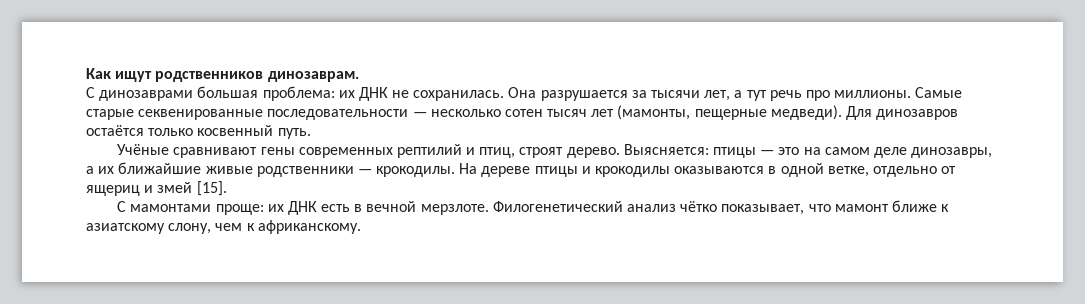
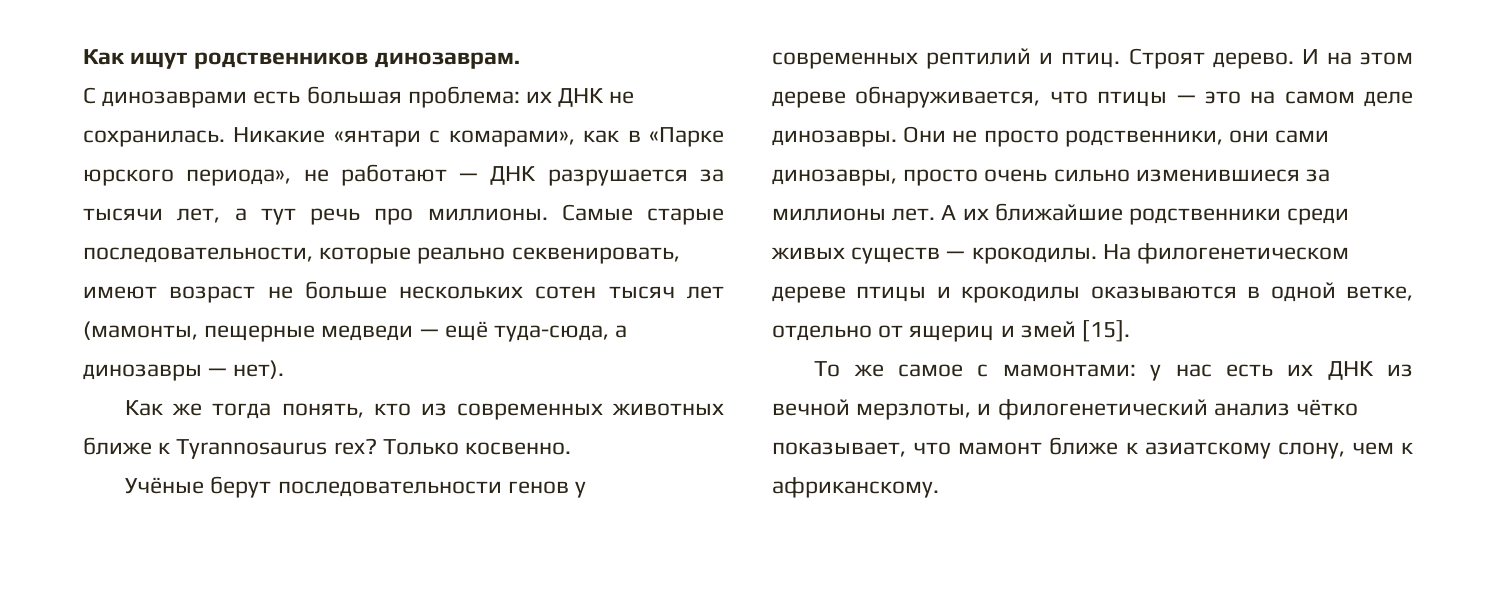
(194, 95) none -> [253,91,301,104] есть
[508,87,537,98] Она -> [233,127,724,147] [83,164,537,186] Никакие «янтари с комарами», как в «Парке юрского периода», не работают — ДНК
[138,109,501,120] секвенированные последовательности — несколько -> [83,247,680,264] [83,281,524,303] последовательности, которые реально секвенировать, имеют возраст не больше нескольких
[770,105,959,120] [86,125,311,139] [117,144,709,158] медведи). Для динозавров остаётся только косвенный путь. // Учёные сравнивают гены современных рептилий и птиц, строят дерево. Выясняется: -> [321,321,628,342] [83,360,285,381] [125,400,724,420] [83,437,572,459] [125,476,587,498] [772,48,1413,69] [772,86,1088,108] медведи — ещё туда-сюда, а динозавры — нет). // Как же тогда понять, кто из современных животных ближе к Tyrannosaurus rex? Только косвенно. // Учёные берут последовательности генов у современных рептилий и птиц. Строят дерево. И на этом дереве обнаруживается, что
[911,147,993,158] [86,162,354,177] динозавры, а их ближайшие живые родственники -> [772,126,1330,147] [772,169,1331,186] [772,203,1350,225] [771,247,941,264] динозавры. Они не просто родственники, они сами динозавры, просто очень сильно изменившиеся за миллионы лет. А их ближайшие родственники среди живых существ
(478, 168) none -> [1137,243,1350,264] филогенетическом
[117,201,623,215] С мамонтами проще: их ДНК есть в вечной мерзлоте. Филогенетический -> [814,361,1413,381] [772,399,1208,420] То же самое с мамонтами: у нас есть их ДНК из вечной мерзлоты, и филогенетический

